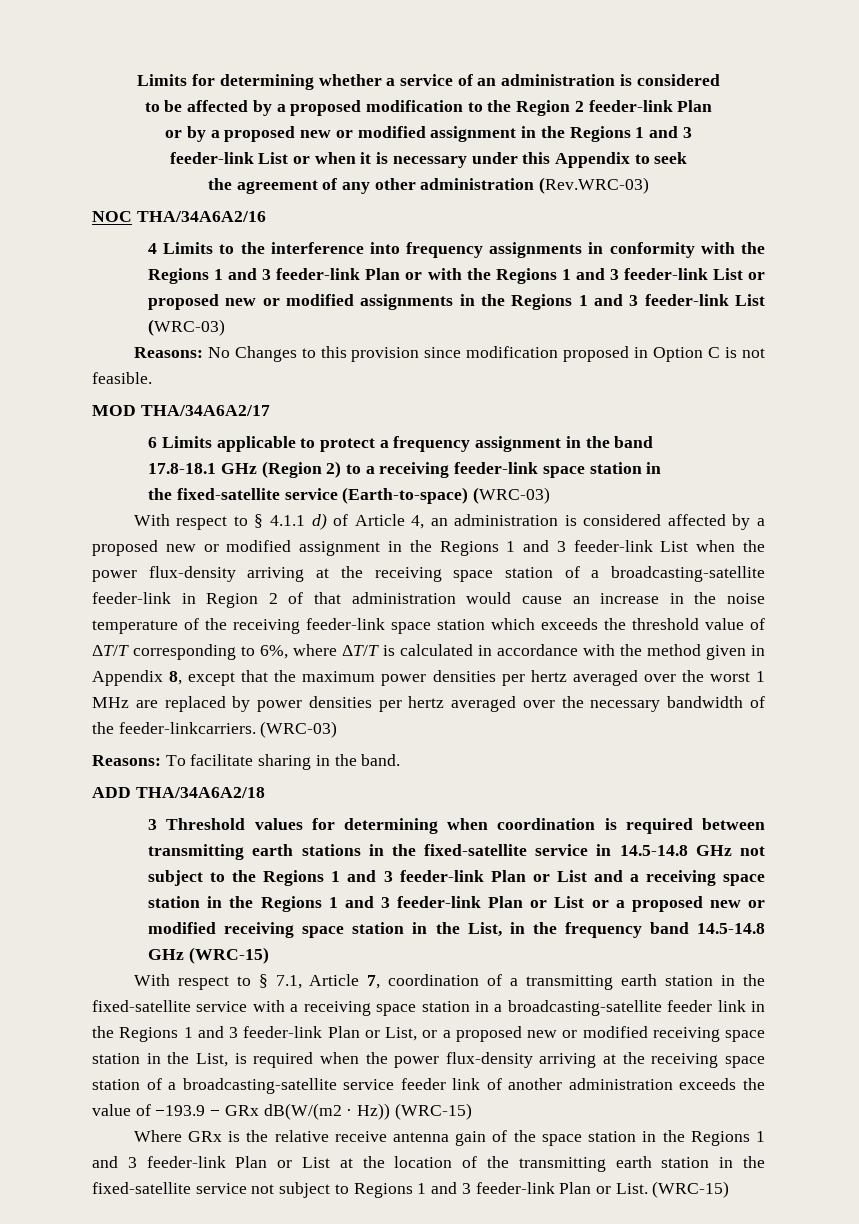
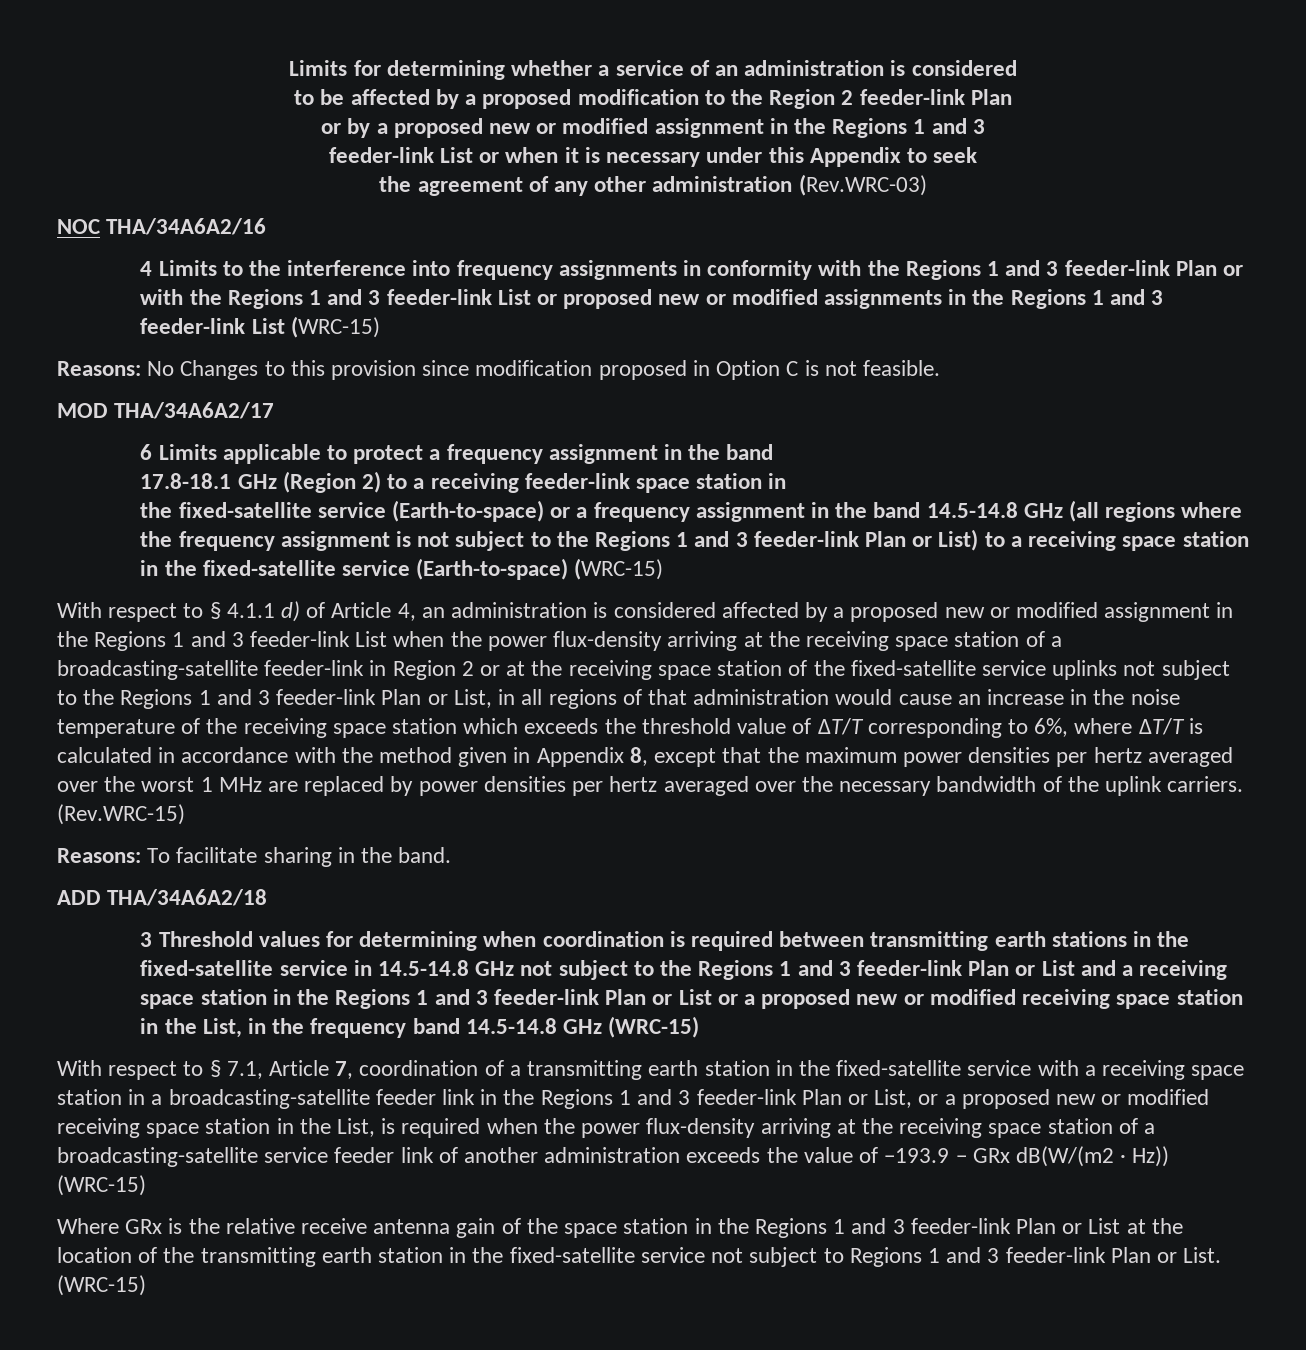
[148,319,226,336] (WRC-03) -> [290,316,380,338] (WRC-15)
[473,487,551,504] (WRC-03) -> [550,500,1243,522] [140,529,1249,551] [140,558,664,580] or a frequency assignment in the band 14.5-14.8 GHz (all regions where the frequency assignment is not subject to the Regions 1 and 3 feeder-link Plan or List) to a receiving space station in the fixed-satellite service (Earth-to-space) (WRC-15)
(278, 598) none -> [480,660,1230,680] [57,689,617,709] or at the receiving space station of the fixed-satellite service uplinks not subject to the Regions 1 and 3 feeder-link Plan or List, in all regions
[306,618,385,630] feeder-link -> (327, 728) none
[118,721,338,738] feeder-linkcarriers. (WRC-03) -> [1104,776,1244,796] [57,804,185,825] uplink carriers. (Rev.WRC-15)

